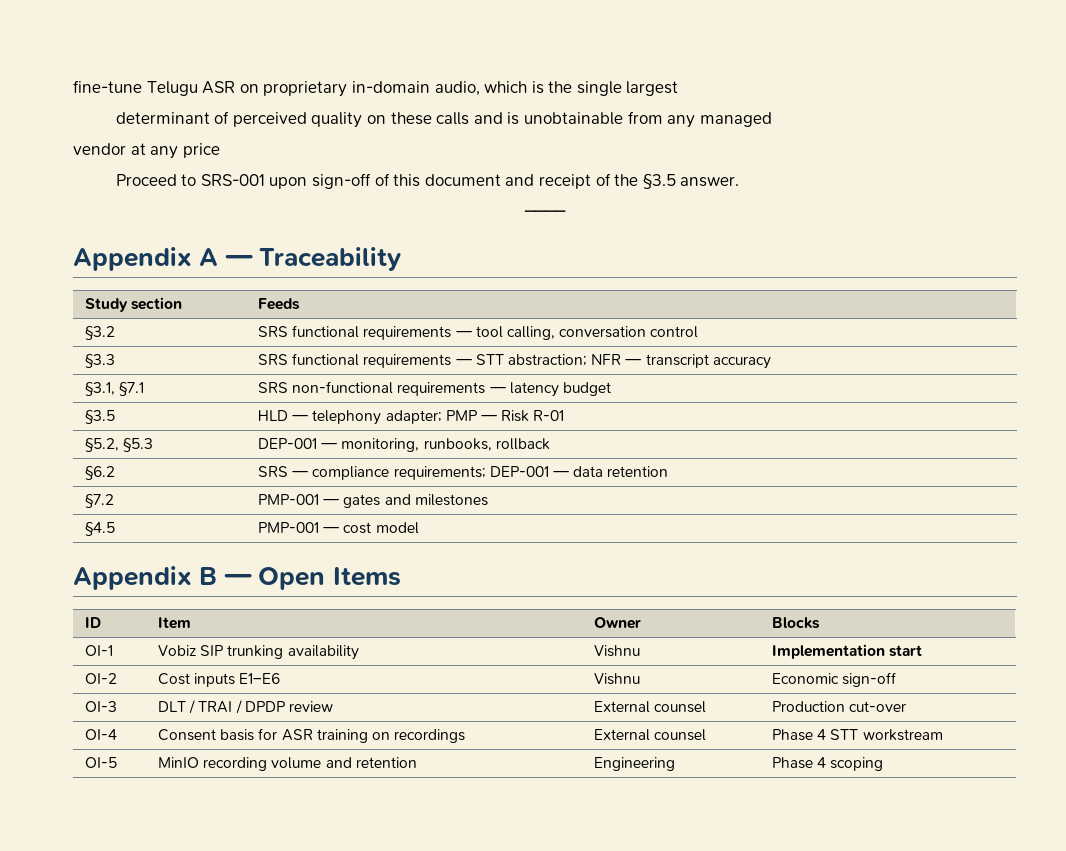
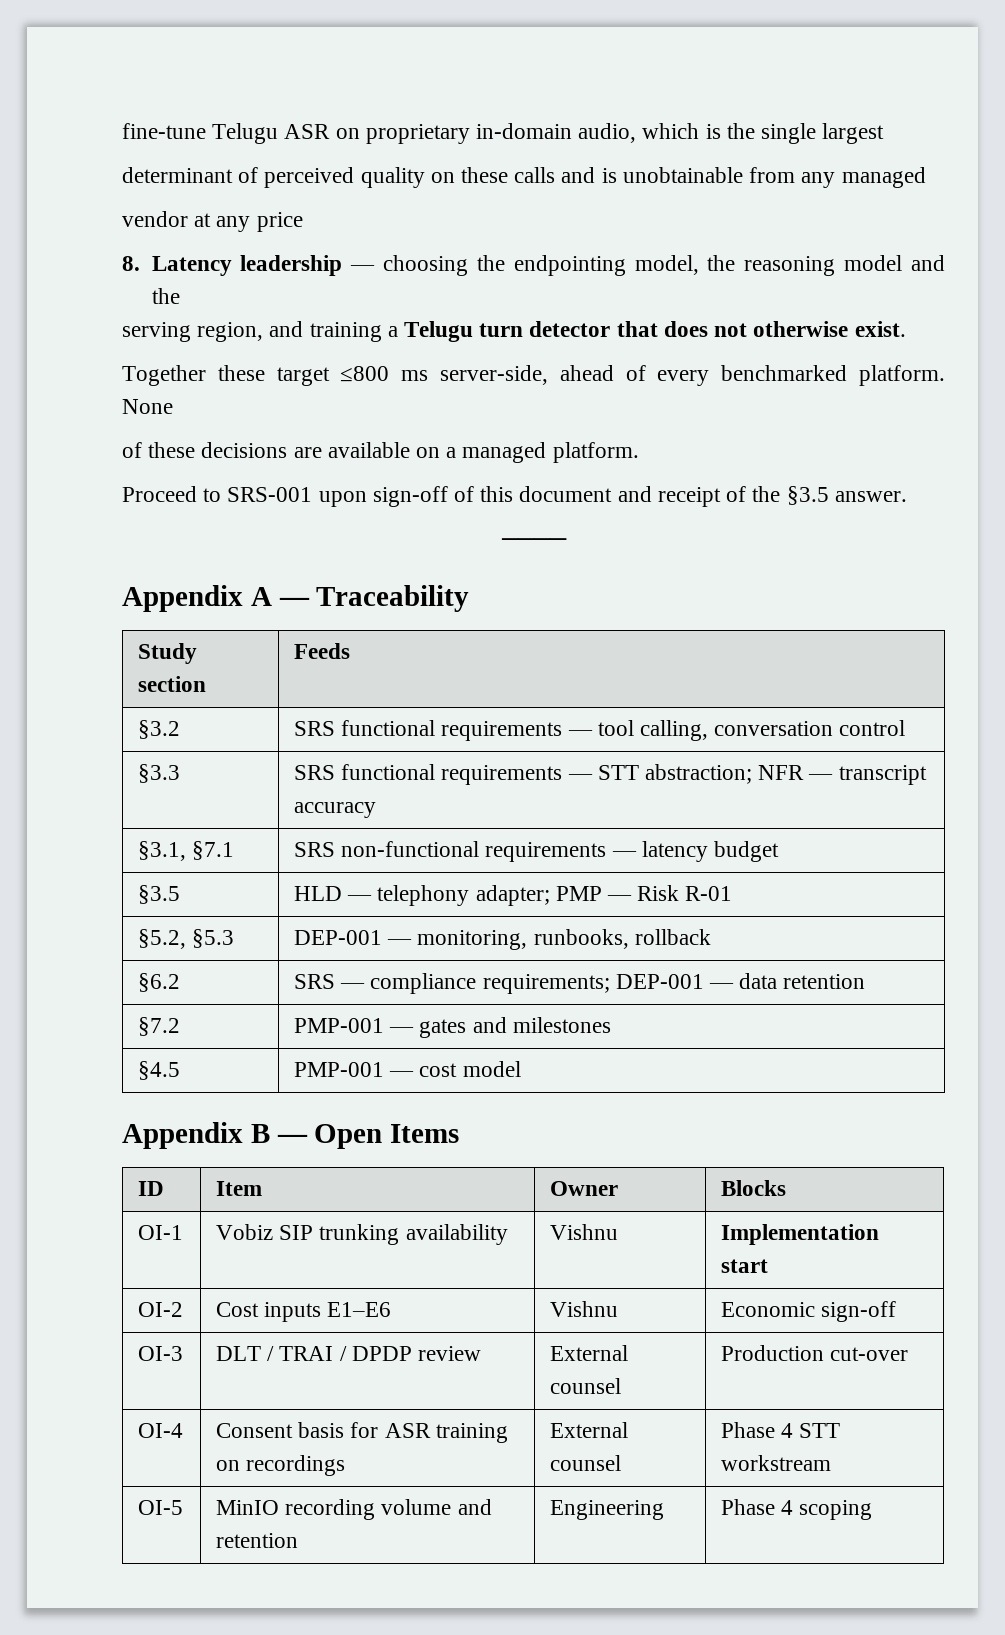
(220, 150) none -> [122,255,946,276] [151,288,180,304] [122,321,906,342] [122,365,945,386] [122,399,173,414] [122,442,639,463] // 8. Latency leadership — choosing the endpointing model, the reasoning model and the // serving region, and training a Telugu turn detector that does not otherwise exist. // Together these target ≤800 ms server-side, ahead of every benchmarked platform. None // of these decisions are available on a managed platform.

